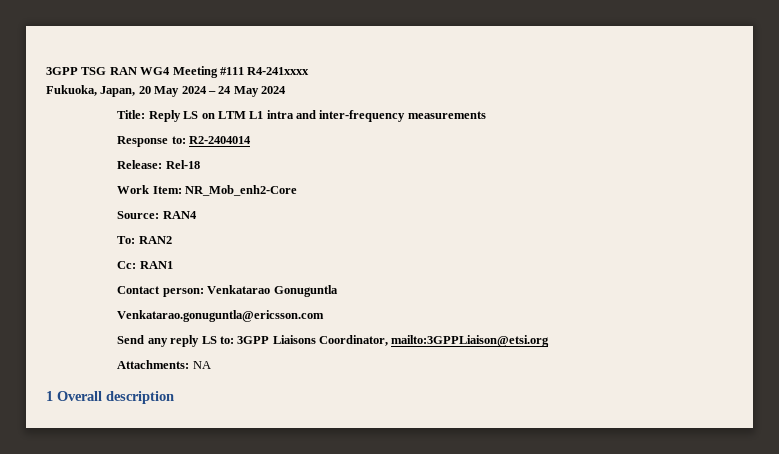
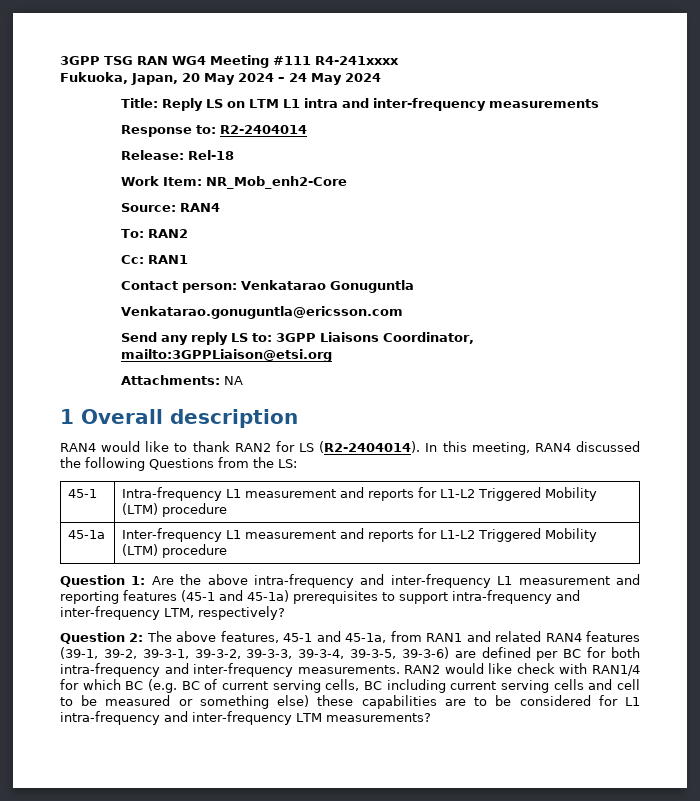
(174, 397) none -> [60,441,640,455] [60,457,297,471] [68,489,98,498] [122,487,598,501] [122,503,228,517] [68,530,106,539] [122,528,598,542] [122,544,228,558] [60,574,640,588] [60,590,580,604] [60,606,285,620] [60,631,640,644] [60,647,640,661] [60,663,640,677] [60,679,640,693] [60,695,640,709] [60,711,431,725] // RAN4 would like to thank RAN2 for LS (R2-2404014). In this meeting, RAN4 discussed the following Questions from the LS: // 45-1 | Intra-frequency L1 measurement and reports for L1-L2 Triggered Mobility (LTM) procedure // 45-1a | Inter-frequency L1 measurement and reports for L1-L2 Triggered Mobility (LTM) procedure // Question 1: Are the above intra-frequency and inter-frequency L1 measurement and reporting features (45-1 and 45-1a) prerequisites to support intra-frequency and inter-frequency LTM, respectively? // Question 2: The above features, 45-1 and 45-1a, from RAN1 and related RAN4 features (39-1, 39-2, 39-3-1, 39-3-2, 39-3-3, 39-3-4, 39-3-5, 39-3-6) are defined per BC for both intra-frequency and inter-frequency measurements. RAN2 would like check with RAN1/4 for which BC (e.g. BC of current serving cells, BC including current serving cells and cell to be measured or something else) these capabilities are to be considered for L1 intra-frequency and inter-frequency LTM measurements?

